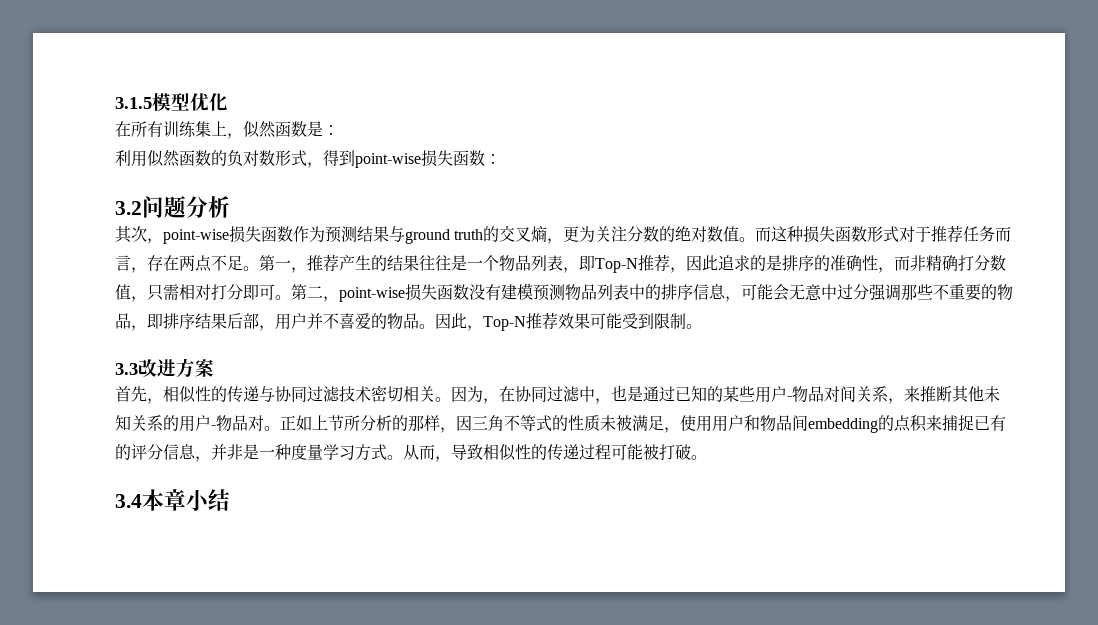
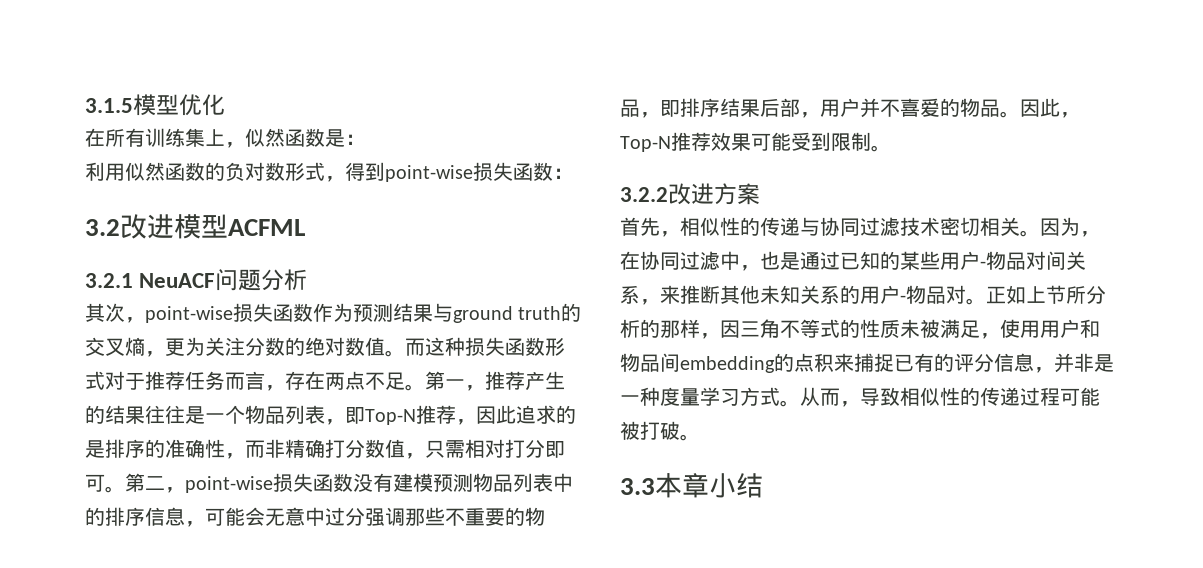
(142, 208) none -> [120,214,305,239] [85,273,216,288] 改进模型ACFML // 3.2.1 NeuACF
[115,363,138,375] 3.3 -> [620,187,668,202] 3.2.2
[115,494,142,508] 3.4 -> [620,478,655,495] 3.3

